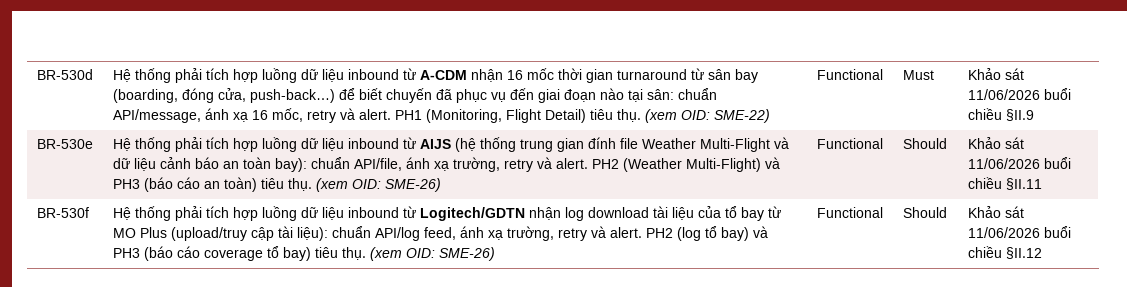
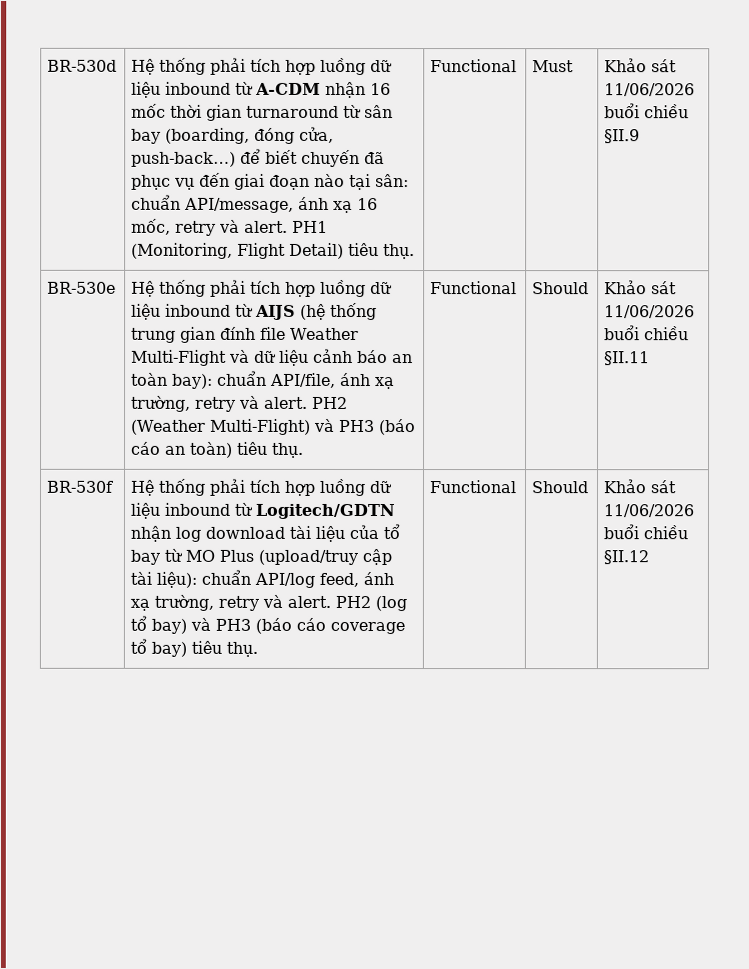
[644,109,770,123] (xem OID: SME-22) -> (416, 252) none
[315,178,441,192] (xem OID: SME-26) -> (305, 450) none
[369,247,495,261] (xem OID: SME-26) -> (259, 649) none

